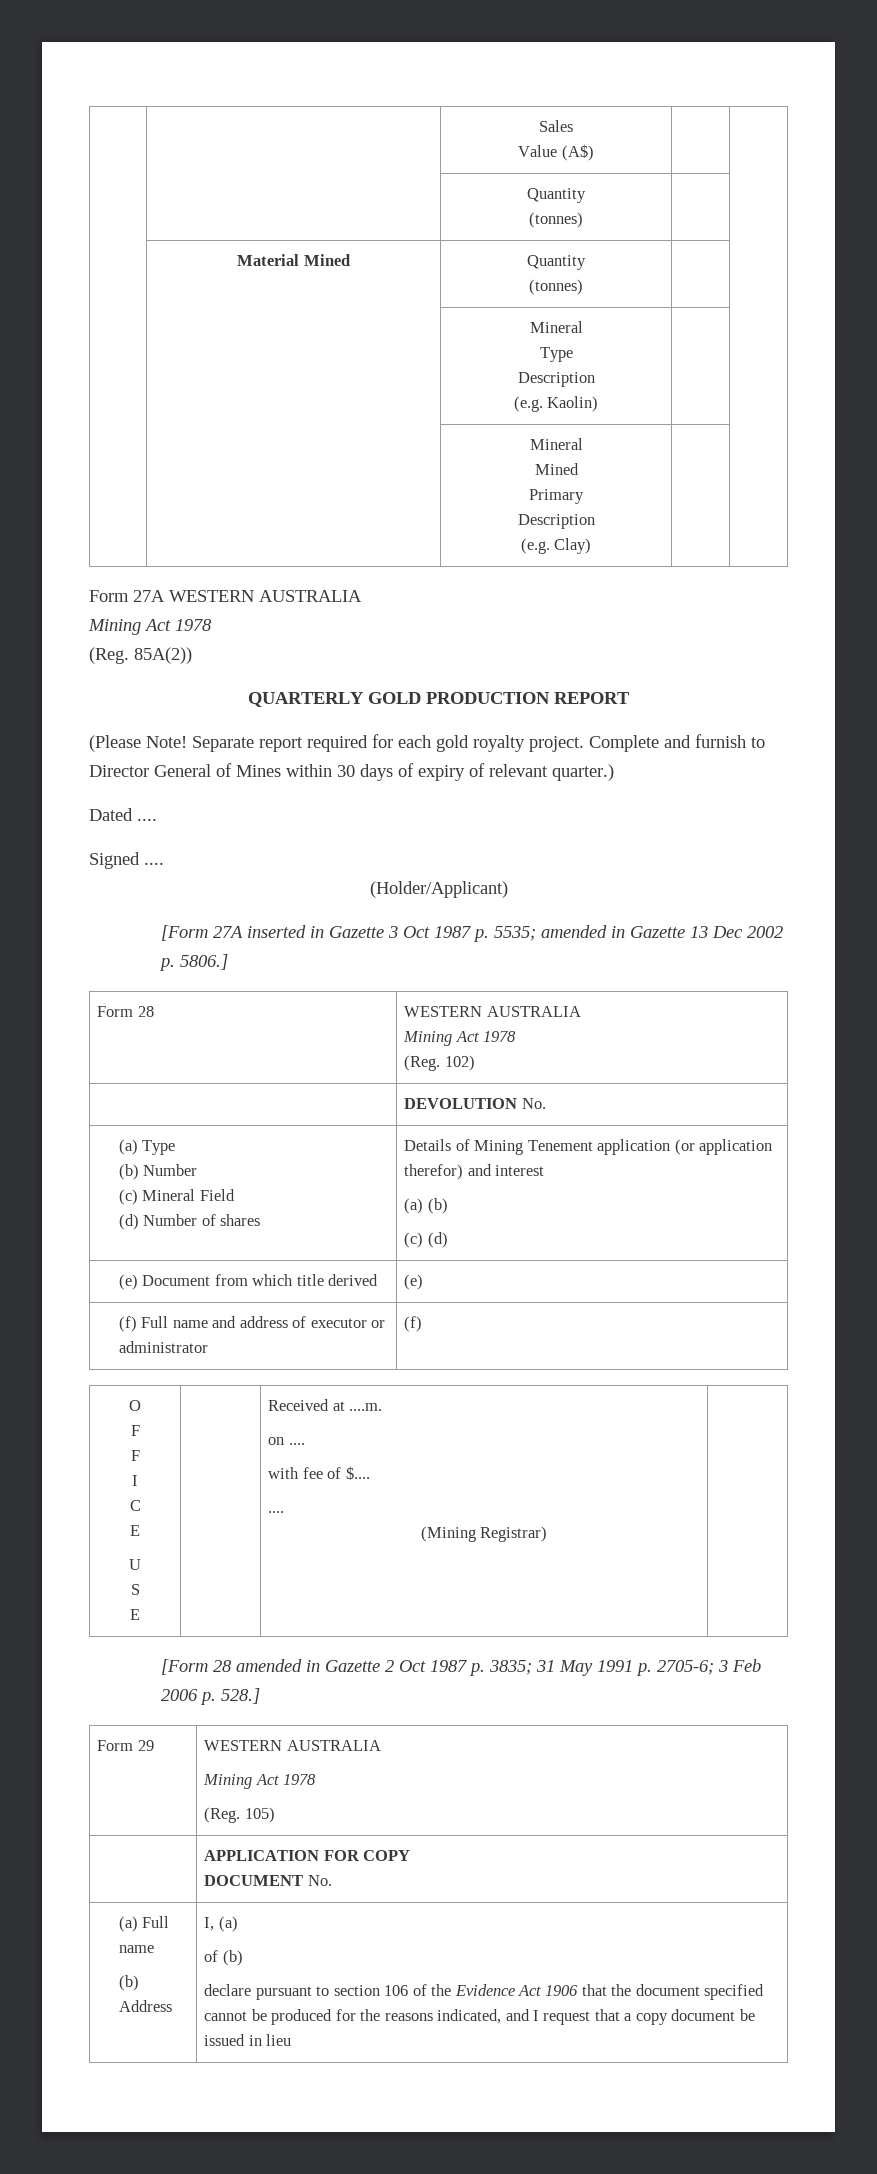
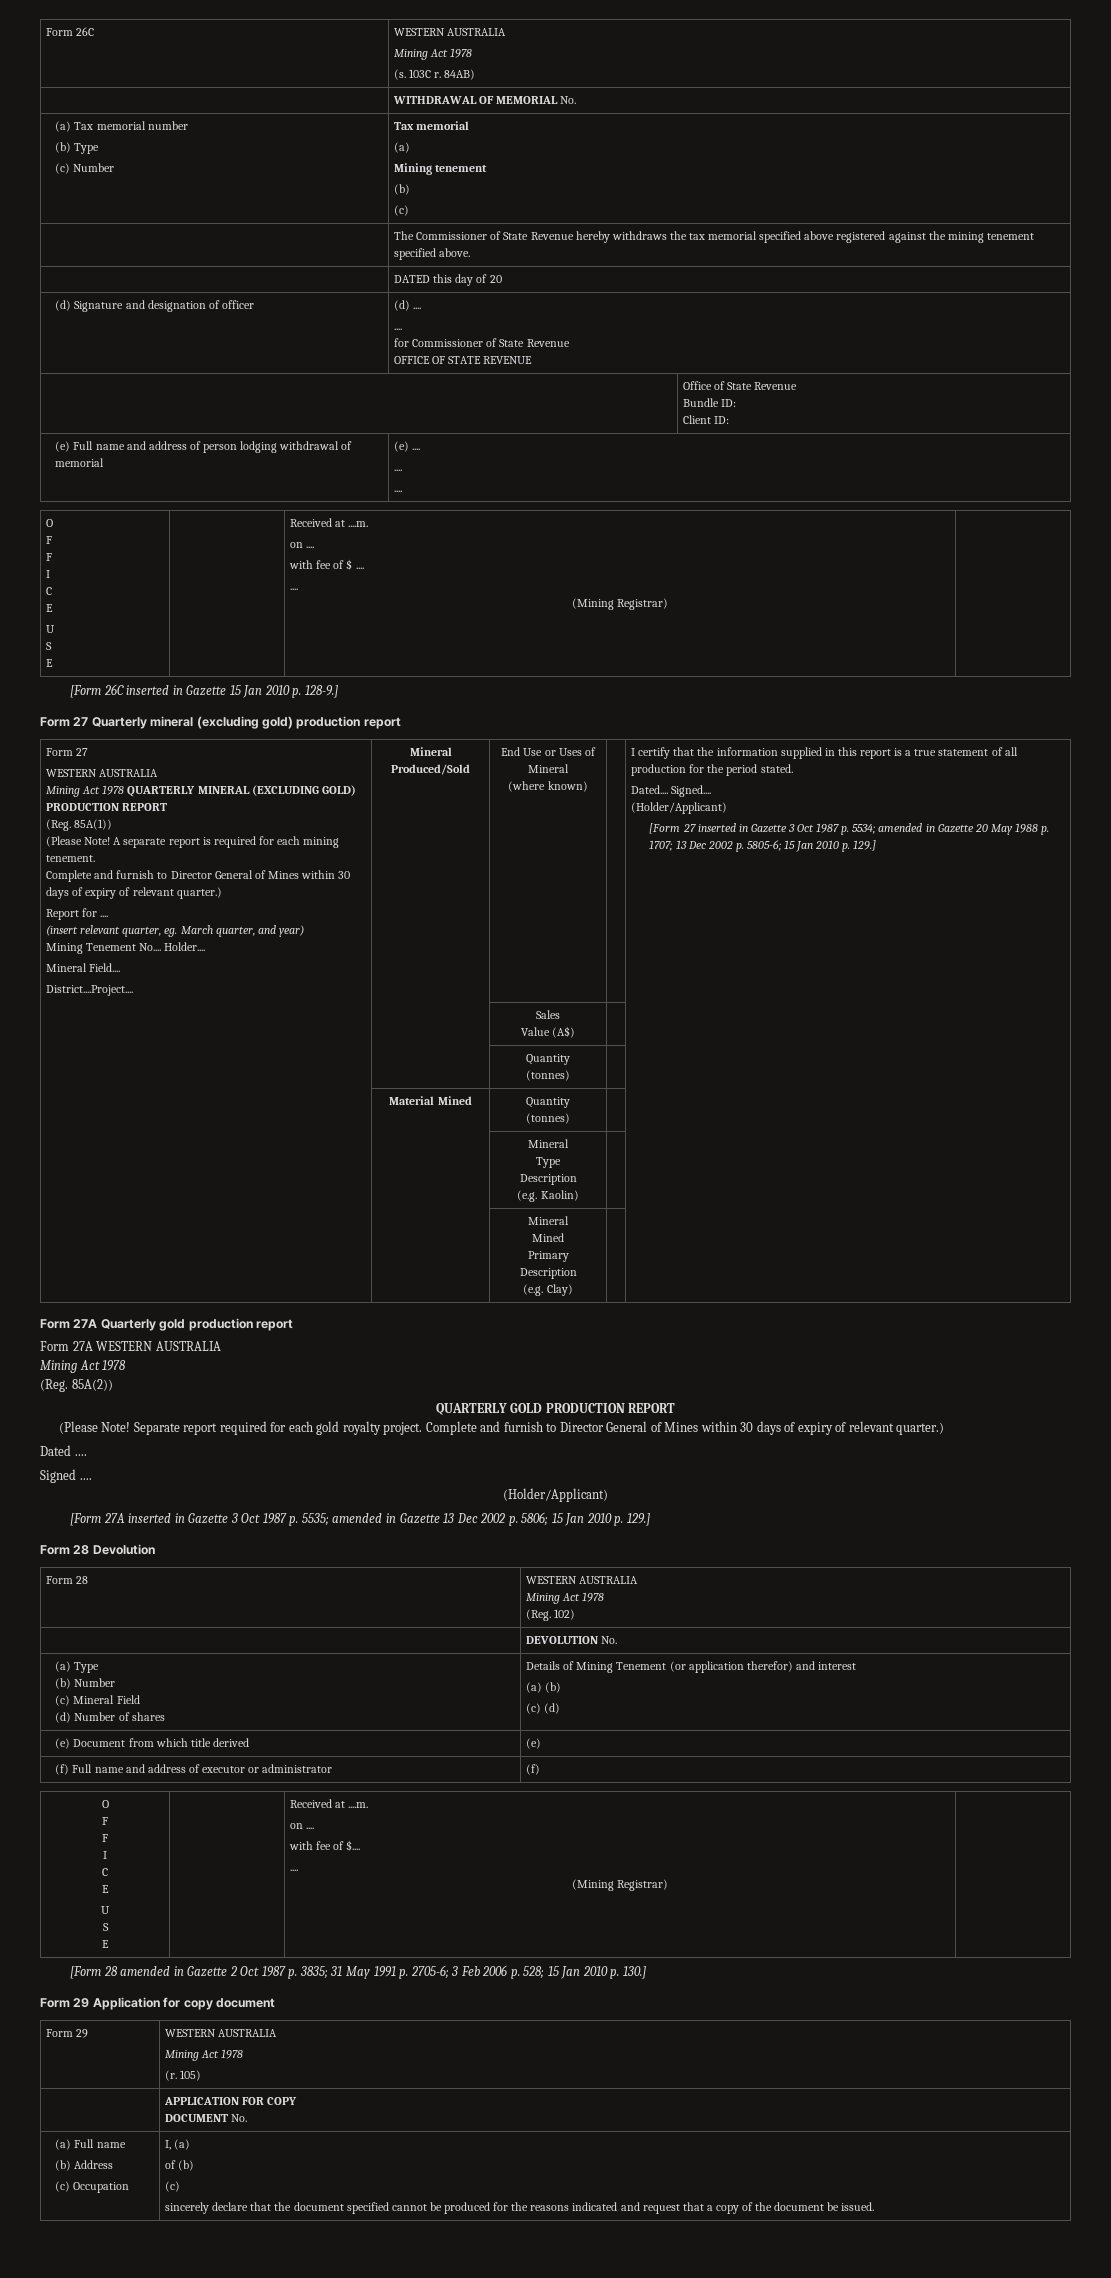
(539, 126) none -> [46,27,95,36] [394,28,507,36] [394,48,473,60] [394,69,476,80] [393,96,577,104] [55,121,188,132] [55,142,100,154] [55,163,115,174] [394,121,470,130] [394,142,411,153] [394,163,488,175] [394,184,411,195] [394,205,410,216] [394,231,1034,243] [394,248,471,260] [394,274,502,286] [55,300,254,312] [394,300,422,311] [394,328,403,330] [394,338,570,347] [394,356,533,364] [683,381,798,390] [683,398,737,407] [683,415,730,424] [55,441,353,453] [55,458,105,467] [394,441,421,452] [394,469,403,471] [394,490,403,492] [46,519,54,527] [46,536,53,544] [46,553,53,561] [46,570,51,578] [46,587,53,595] [46,604,54,612] [46,625,56,633] [46,642,53,650] [46,659,54,667] [290,518,369,527] [290,542,315,548] [289,559,364,570] [290,588,299,590] [571,598,669,610] [70,684,338,698] [40,716,401,729] [46,748,89,756] [46,769,159,777] [46,785,356,797] [46,803,168,811] [46,819,113,831] [46,836,340,848] [46,855,96,862] [46,870,351,882] [46,887,222,899] [46,908,109,920] [46,925,304,937] [46,942,206,954] [46,963,121,972] [46,985,134,996] [409,747,452,756] [391,764,470,775] [501,747,596,756] [528,764,569,773] [508,781,588,792] [631,747,1018,759] [631,764,793,776] [631,785,712,797] [631,802,728,814] [649,823,1050,835] [649,840,877,852] Form 26C | WESTERN AUSTRALIA // Mining Act 1978 // (s. 103C r. 84AB) // | WITHDRAWAL OF MEMORIAL No. // (a) Tax memorial number // (b) Type // (c) Number | Tax memorial // (a) // Mining tenement // (b) // (c) // | The Commissioner of State Revenue hereby withdraws the tax memorial specified above registered against the mining tenement specified above. // | DATED this day of 20 // (d) Signature and designation of officer | (d) .... // .... // for Commissioner of State Revenue // OFFICE OF STATE REVENUE // | Office of State Revenue // Bundle ID: // Client ID: // (e) Full name and address of person lodging withdrawal of memorial | (e) .... // .... // .... // O // F // F // I // C // E // U // S // E | | Received at ....m. // on .... // with fee of $ .... // .... // (Mining Registrar) | // [Form 26C inserted in Gazette 15 Jan 2010 p. 128-9.] // Form 27 Quarterly mineral (excluding gold) production report // Form 27 // WESTERN AUSTRALIA // Mining Act 1978 QUARTERLY MINERAL (EXCLUDING GOLD) PRODUCTION REPORT // (Reg. 85A(1)) // (Please Note! A separate report is required for each mining tenement. // Complete and furnish to Director General of Mines within 30 days of expiry of relevant quarter.) // Report for .... // (insert relevant quarter, eg. March quarter, and year) // Mining Tenement No.... Holder.... // Mineral Field.... // District....Project.... | Mineral Produced/Sold | End Use or Uses of Mineral // (where known) | | I certify that the information supplied in this report is a true statement of all production for the period stated. // Dated.... Signed.... // (Holder/Applicant) // [Form 27 inserted in Gazette 3 Oct 1987 p. 5534; amended in Gazette 20 May 1988 p. 1707; 13 Dec 2002 p. 5805-6; 15 Jan 2010 p. 129.] //
(592, 546) none -> [40,1318,293,1331] // Form 27A Quarterly gold production report
[179,954,228,970] 5806.] -> [521,1512,650,1526] [40,1544,155,1555] 5806; 15 Jan 2010 p. 129.] // Form 28 Devolution
[597,1139,671,1155] application -> (667, 1666) none
[220,1688,260,1704] 528.] -> [523,1966,646,1979] [40,1997,275,2010] 528; 15 Jan 2010 p. 130.] // Form 29 Application for copy document
[204,1807,241,1823] (Reg. -> [165,2070,178,2081] (r.
(172, 2006) none -> [55,2181,130,2193] // (c) Occupation
[204,1984,579,2000] declare pursuant to section 106 of the Evidence Act 1906 -> [165,2181,181,2192] [165,2202,249,2214] (c) // sincerely declare
[437,2009,540,2024] indicated, and I -> [572,2202,640,2211] indicated and
[671,2009,755,2021] [204,2034,292,2046] document be issued in lieu -> [742,2202,875,2211] of the document be issued.

